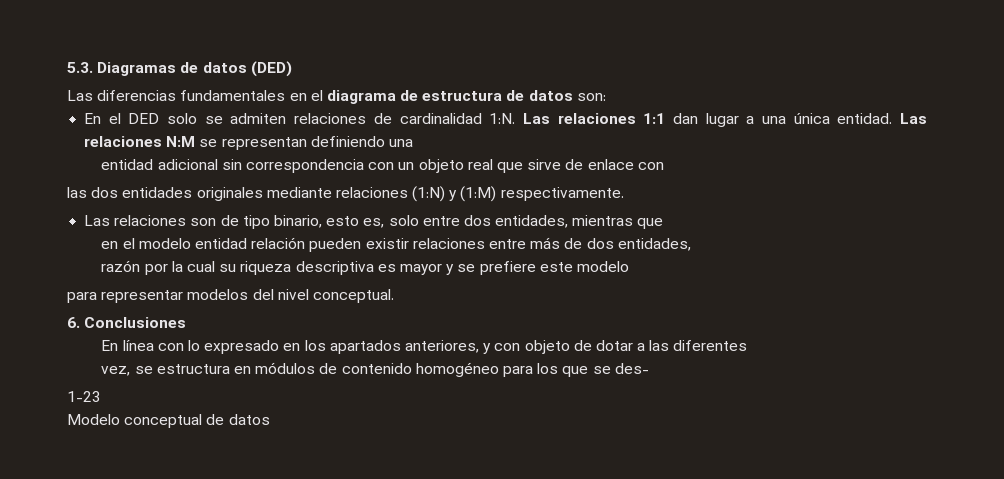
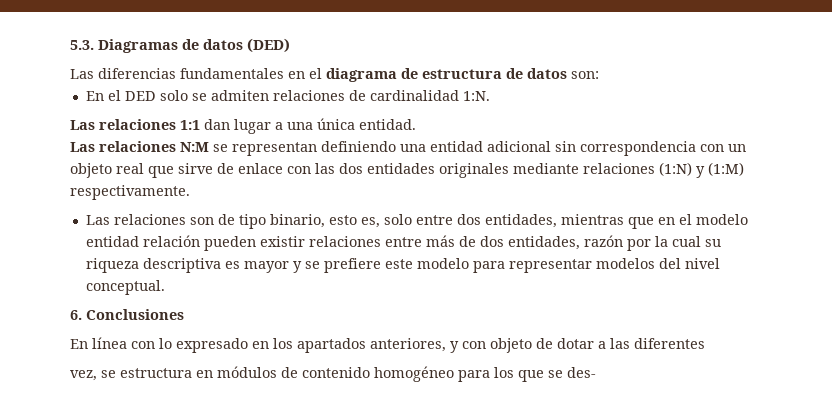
(516, 118) none -> (490, 96) //
(893, 118) none -> (416, 124) //
(413, 143) // -> (426, 148) none
(664, 166) // -> (311, 170) none
(664, 223) // -> (654, 223) none
(691, 244) // -> (580, 243) none
(629, 266) // -> (469, 263) none
[67,391,101,402] [67,414,270,428] // 1-23 // Modelo conceptual de datos -> (596, 372) none

